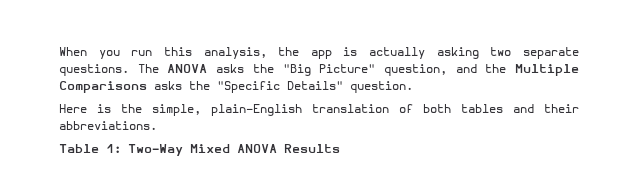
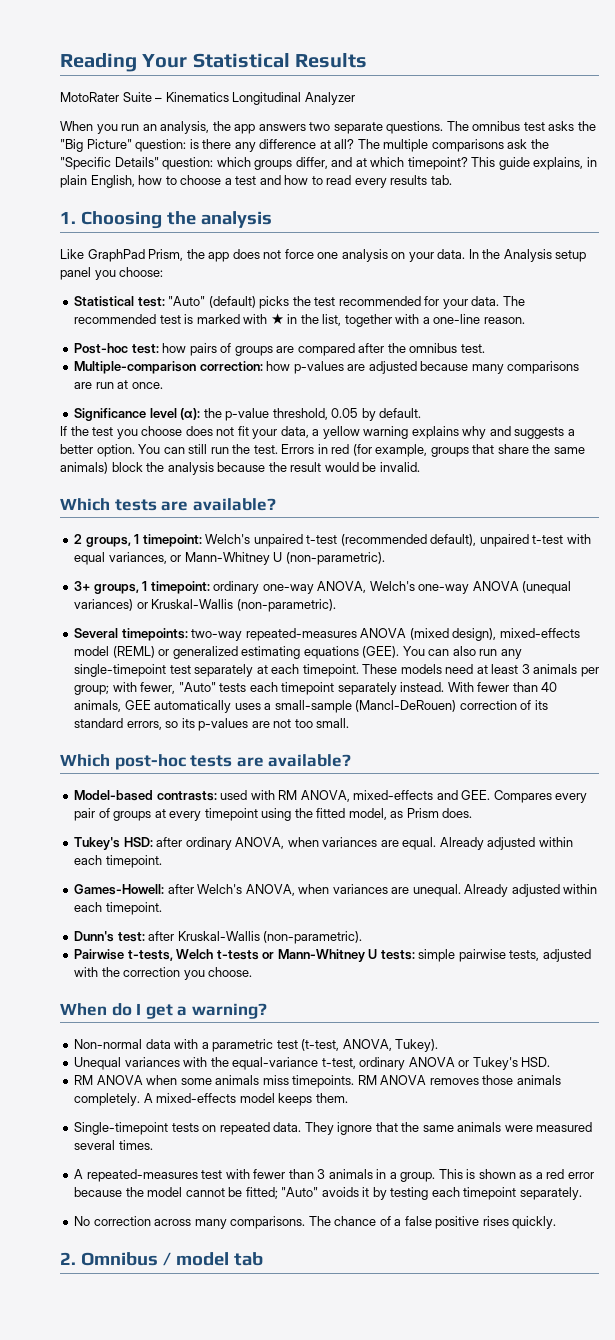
(59, 51) none -> [60,53,368,72] [60,92,355,105] Reading Your Statistical Results // MotoRater Suite – Kinematics Longitudinal Analyzer //
[163,47,192,56] this -> [142,124,157,131] an
[343,47,479,59] is actually asking -> [258,124,306,131] answers
[167,64,208,73] ANOVA -> [472,121,545,131] omnibus test
[383,64,579,76] [59,81,413,93] [59,104,579,116] [59,121,157,130] [59,144,340,156] question, and the Multiple Comparisons asks the "Specific Details" question. // Here is the simple, plain-English translation of both tables and their abbreviations. // Table 1: Two-Way Mixed ANOVA Results -> [135,139,549,152] [60,157,597,170] [60,175,452,188] [60,211,272,229] [60,249,587,262] [60,267,164,280] [74,296,525,309] [74,313,525,327] [74,343,485,356] [74,361,580,374] [74,380,163,389] [74,408,422,421] [60,426,575,439] [60,444,585,457] [60,462,420,475] [60,498,276,511] [74,534,591,547] [74,552,385,565] [74,581,572,594] [74,599,336,612] [74,628,580,641] [74,646,522,659] [74,664,599,677] [74,682,558,695] [74,700,548,713] [74,718,350,731] [60,754,352,770] [74,790,588,803] [74,808,473,821] [74,837,573,850] [74,855,162,868] [74,884,598,897] [74,902,162,915] [74,931,363,944] [74,949,591,962] [74,967,253,980] [60,1003,267,1019] [74,1039,439,1052] [74,1057,551,1070] [74,1075,561,1088] [74,1093,348,1106] [74,1122,593,1135] [74,1140,153,1150] [74,1169,594,1182] [74,1187,582,1200] [74,1216,557,1229] [60,1252,263,1266] question: is there any difference at all? The multiple comparisons ask the "Specific Details" question: which groups differ, and at which timepoint? This guide explains, in plain English, how to choose a test and how to read every results tab. // 1. Choosing the analysis // Like GraphPad Prism, the app does not force one analysis on your data. In the Analysis setup panel you choose: // Statistical test: "Auto" (default) picks the test recommended for your data. The recommended test is marked with ★ in the list, together with a one-line reason. // Post-hoc test: how pairs of groups are compared after the omnibus test. // Multiple-comparison correction: how p-values are adjusted because many comparisons are run at once. // Significance level (α): the p-value threshold, 0.05 by default. // If the test you choose does not fit your data, a yellow warning explains why and suggests a better option. You can still run the test. Errors in red (for example, groups that share the same animals) block the analysis because the result would be invalid. // Which tests are available? // 2 groups, 1 timepoint: Welch's unpaired t-test (recommended default), unpaired t-test with equal variances, or Mann-Whitney U (non-parametric). // 3+ groups, 1 timepoint: ordinary one-way ANOVA, Welch's one-way ANOVA (unequal variances) or Kruskal-Wallis (non-parametric). // Several timepoints: two-way repeated-measures ANOVA (mixed design), mixed-effects model (REML) or generalized estimating equations (GEE). You can also run any single-timepoint test separately at each timepoint. These models need at least 3 animals per group; with fewer, "Auto" tests each timepoint separately instead. With fewer than 40 animals, GEE automatically uses a small-sample (Mancl-DeRouen) correction of its standard errors, so its p-values are not too small. // Which post-hoc tests are available? // Model-based contrasts: used with RM ANOVA, mixed-effects and GEE. Compares every pair of groups at every timepoint using the fitted model, as Prism does. // Tukey's HSD: after ordinary ANOVA, when variances are equal. Already adjusted within each timepoint. // Games-Howell: after Welch's ANOVA, when variances are unequal. Already adjusted within each timepoint. // Dunn's test: after Kruskal-Wallis (non-parametric). // Pairwise t-tests, Welch t-tests or Mann-Whitney U tests: simple pairwise tests, adjusted with the correction you choose. // When do I get a warning? // Non-normal data with a parametric test (t-test, ANOVA, Tukey). // Unequal variances with the equal-variance t-test, ordinary ANOVA or Tukey's HSD. // RM ANOVA when some animals miss timepoints. RM ANOVA removes those animals completely. A mixed-effects model keeps them. // Single-timepoint tests on repeated data. They ignore that the same animals were measured several times. // A repeated-measures test with fewer than 3 animals in a group. This is shown as a red error because the model cannot be fitted; "Auto" avoids it by testing each timepoint separately. // No correction across many comparisons. The chance of a false positive rises quickly. // 2. Omnibus / model tab

